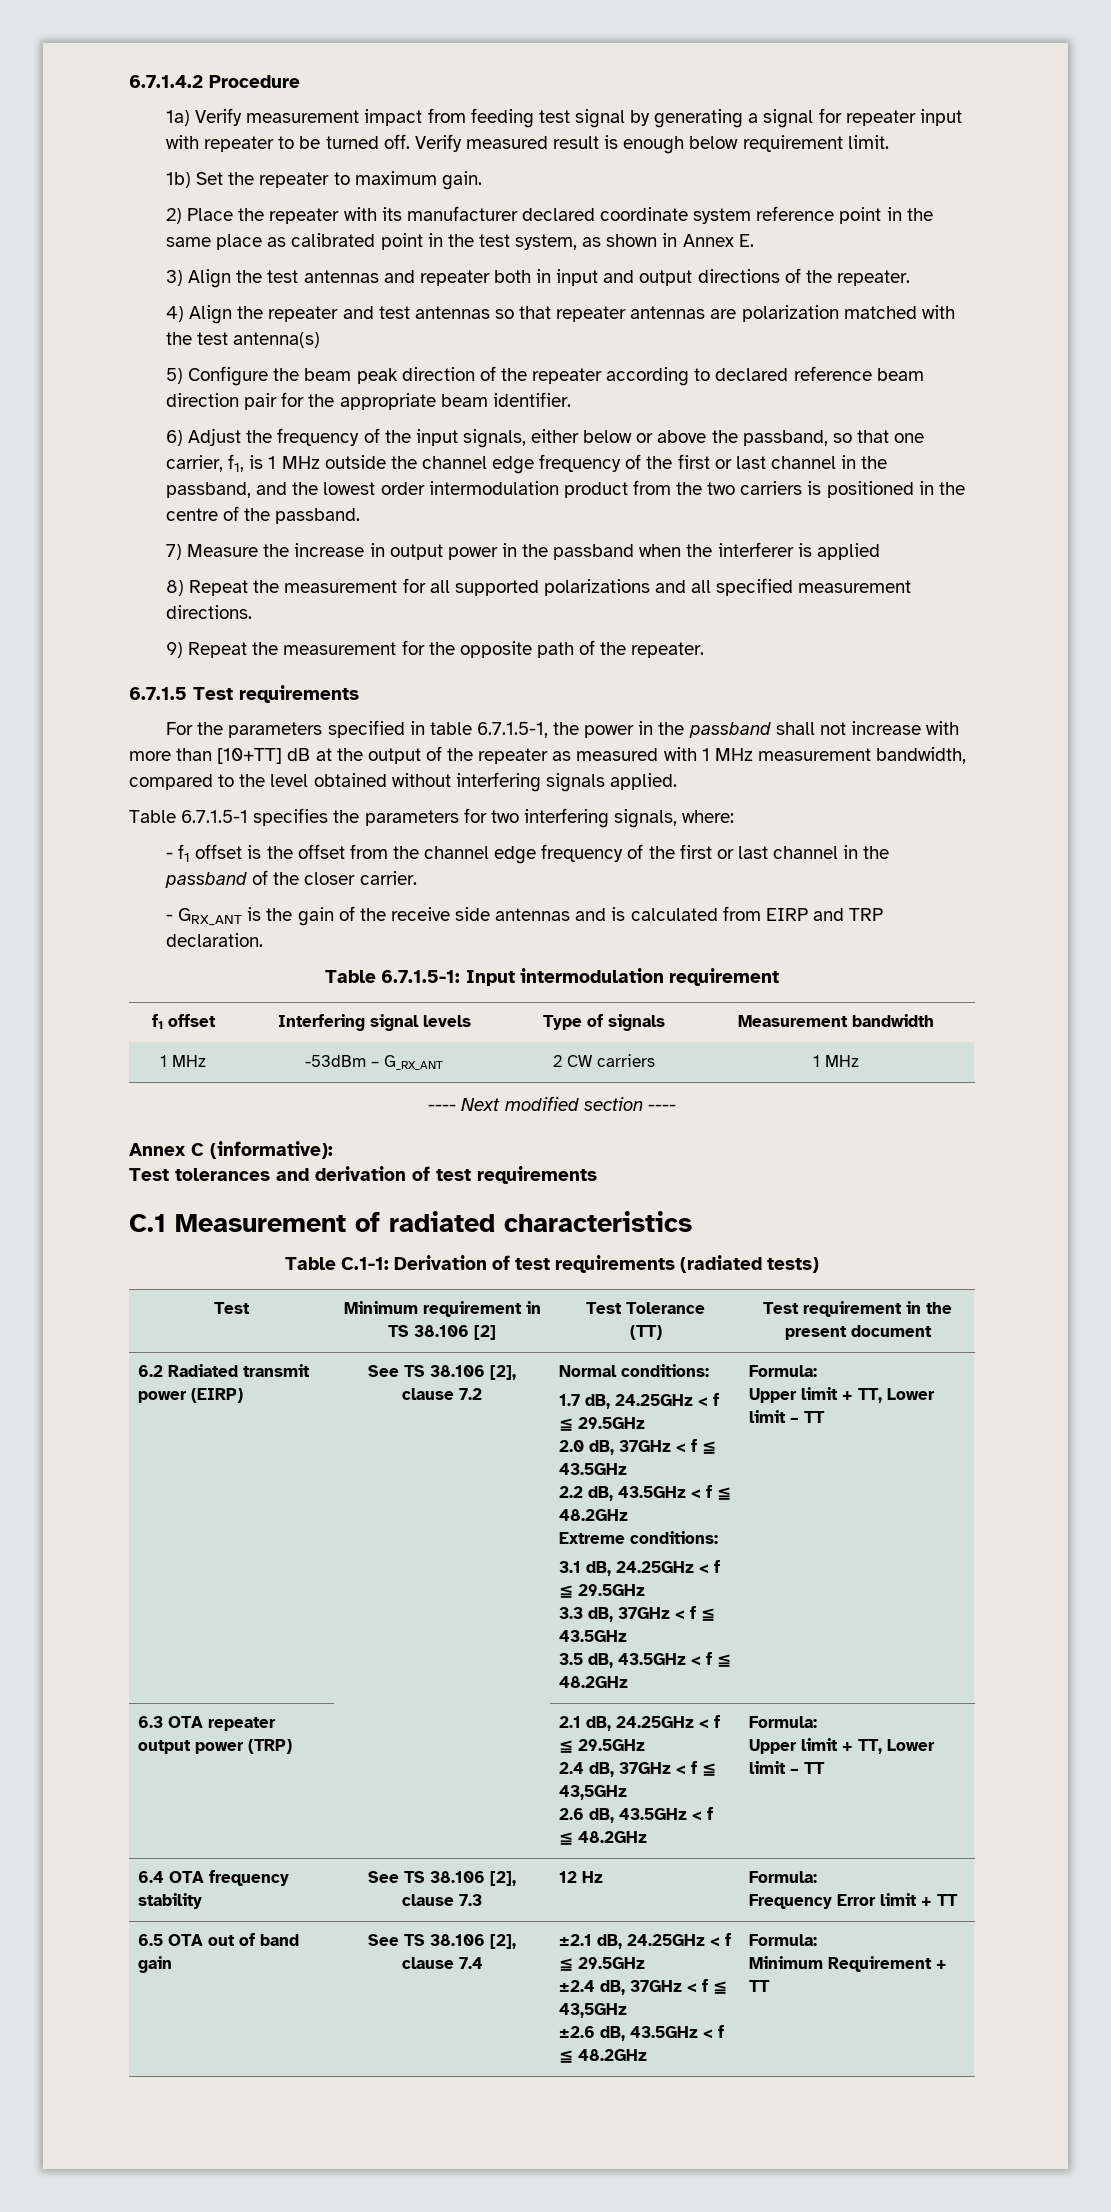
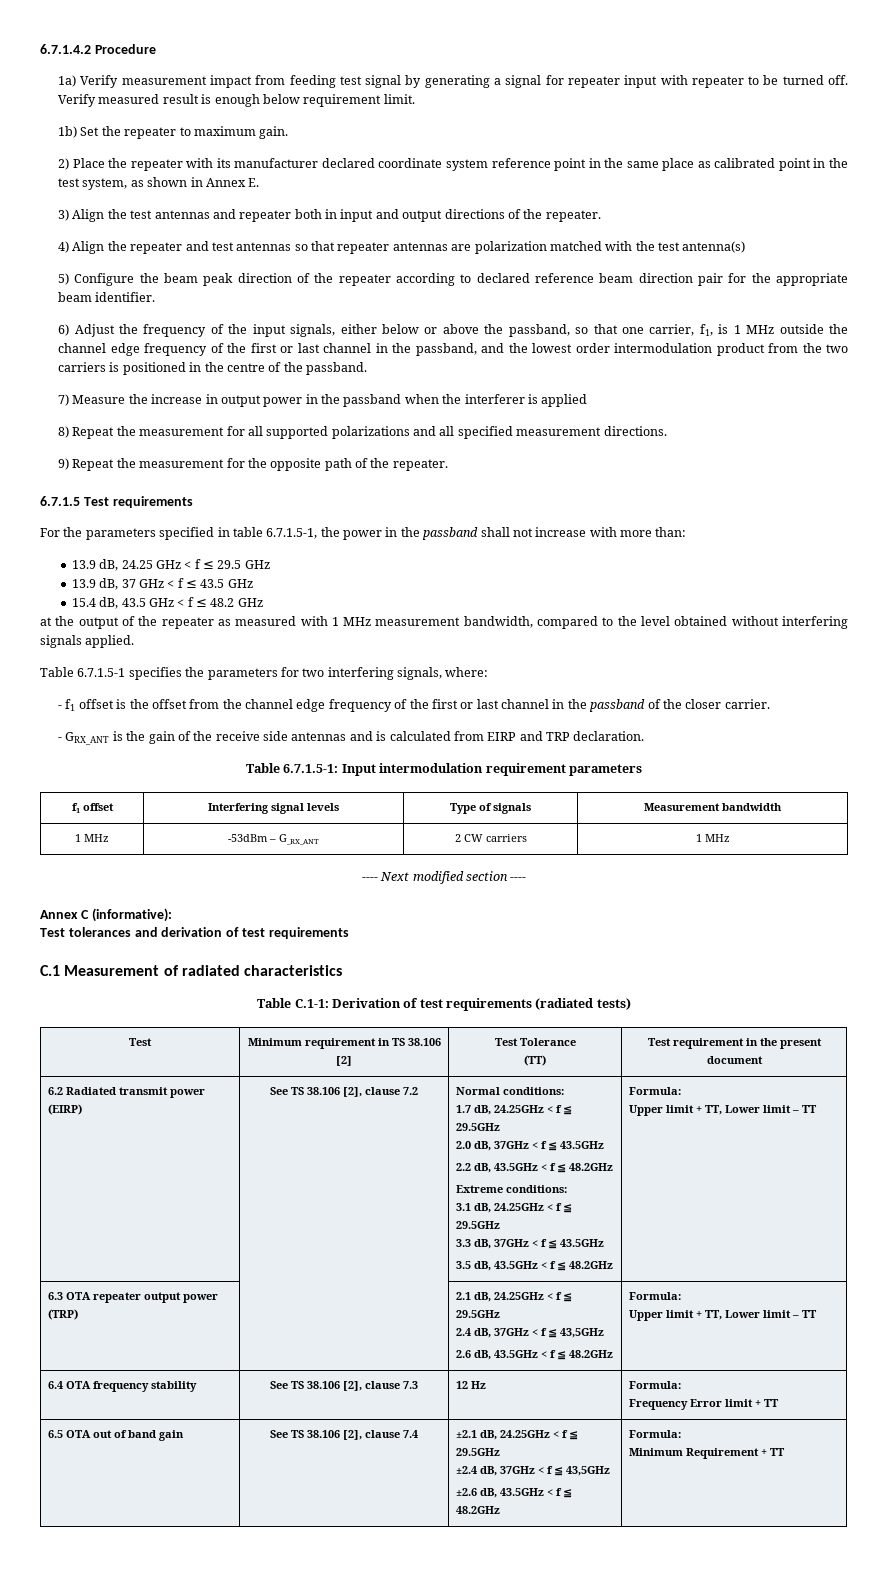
[176,748,311,764] than [10+TT] dB -> [655,527,687,537] [71,559,270,571] [71,578,253,590] [71,597,263,609] than: // 13.9 dB, 24.25 GHz < f ≤ 29.5 GHz // 13.9 dB, 37 GHz < f ≤ 43.5 GHz // 15.4 dB, 43.5 GHz < f ≤ 48.2 GHz //
(779, 977) none -> [568,764,642,776] parameters

